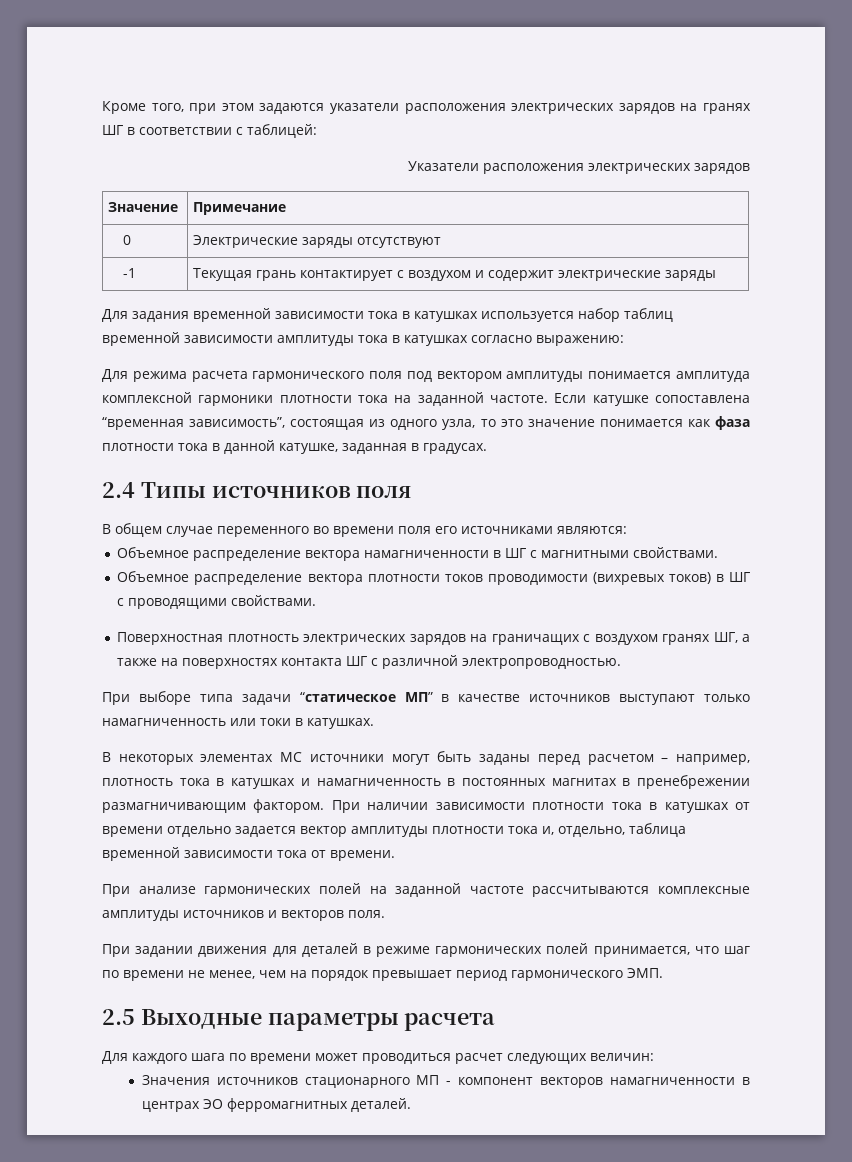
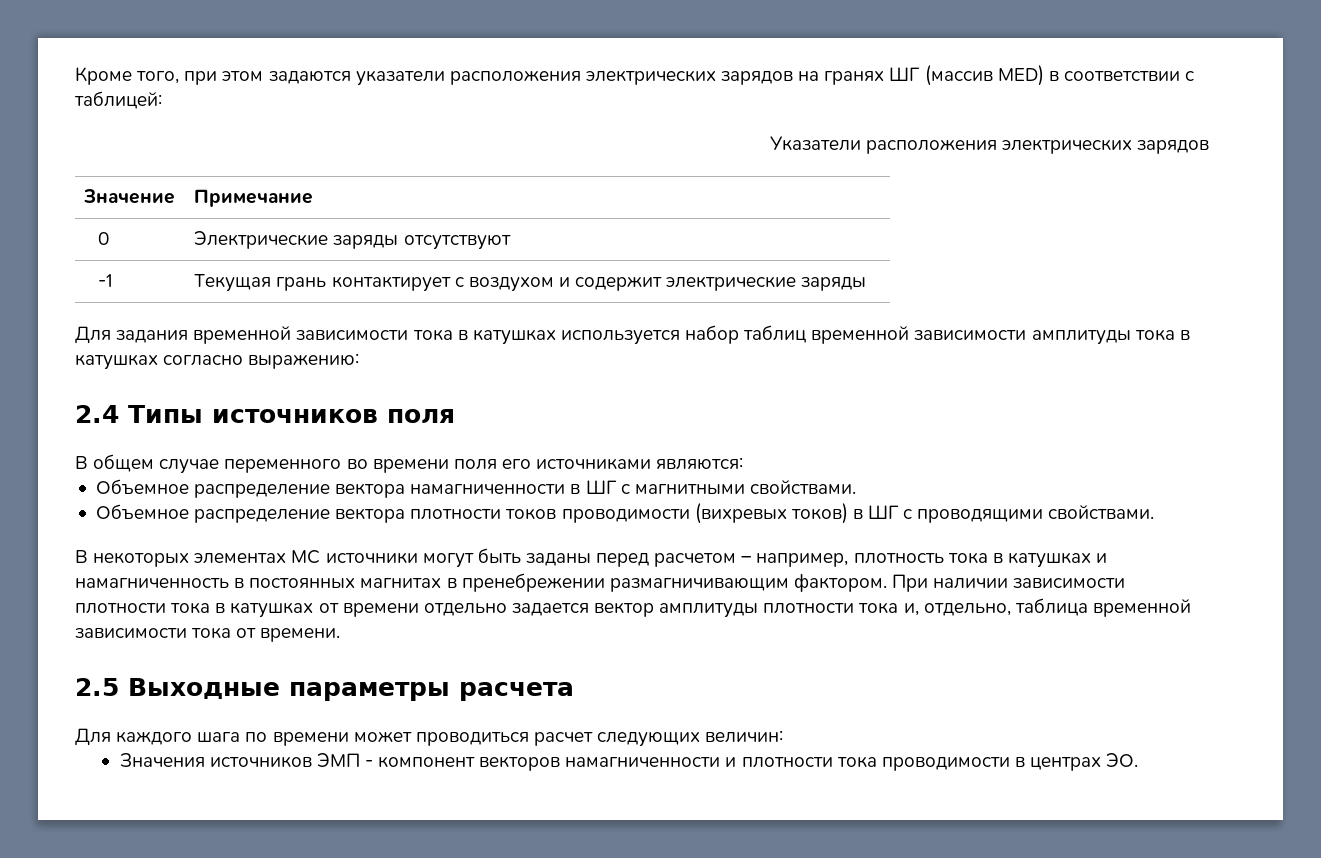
(123, 130) none -> [924,65,1044,86] (массив MED)
[102,369,750,382] [102,392,750,406] [102,416,750,430] [102,440,487,454] // Для режима расчета гармонического поля под вектором амплитуды понимается амплитуда комплексной гармоники плотности тока на заданной частоте. Если катушке сопоставлена “временная зависимость”, состоящая из одного узла, то это значение понимается как фаза плотности тока в данной катушке, заданная в градусах. -> (360, 361) none
[117,632,750,645] [117,655,622,669] [102,691,750,705] [102,718,374,729] // Поверхностная плотность электрических зарядов на граничащих с воздухом гранях ШГ, а также на поверхностях контакта ШГ с различной электропроводностью. // При выборе типа задачи “статическое МП” в качестве источников выступают только намагниченность или токи в катушках. -> (1155, 512) none
[102,883,750,897] [102,910,385,921] [102,943,750,957] [102,968,663,981] // При анализе гармонических полей на заданной частоте рассчитываются комплексные амплитуды источников и векторов поля. // При задании движения для деталей в режиме гармонических полей принимается, что шаг по времени не менее, чем на порядок превышает период гармонического ЭМП. -> (341, 635) none
[304,1075,440,1088] стационарного МП -> [316,753,360,767] ЭМП
[741,1077,750,1085] [141,1098,411,1112] в центрах ЭО ферромагнитных деталей. -> [725,753,1139,771] и плотности тока проводимости в центрах ЭО.

